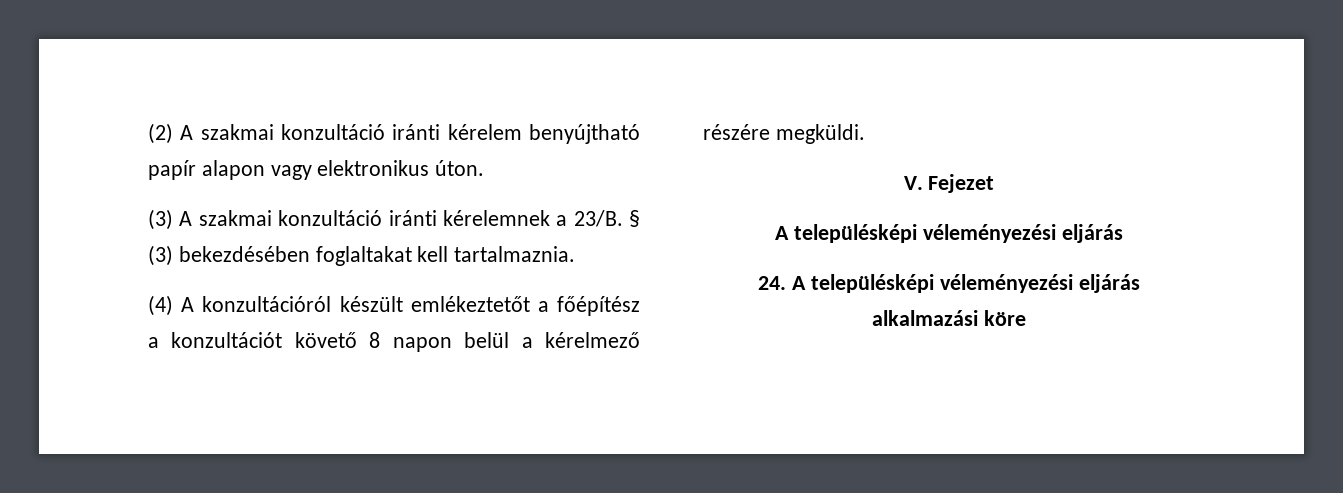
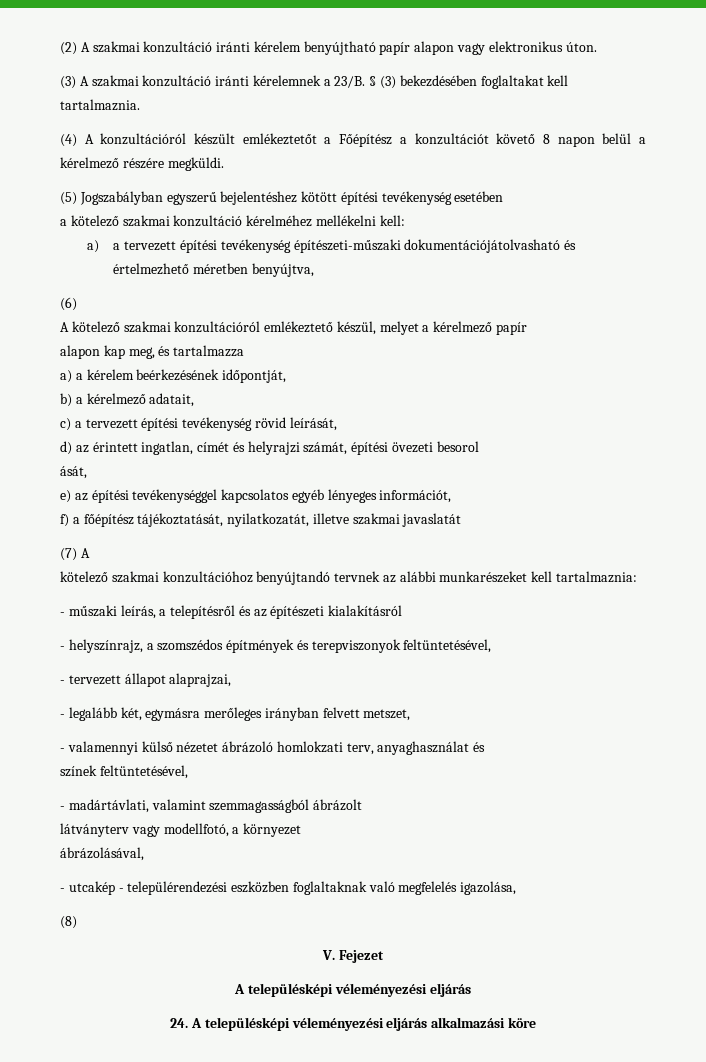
[557,296,640,316] főépítész -> [339,134,393,147] Főépítész
(865, 134) none -> [60,191,504,205] [60,215,405,227] [86,239,577,253] [113,263,315,277] [60,297,77,311] [60,321,528,335] [60,345,245,359] [60,369,287,383] [60,393,195,407] [60,417,337,431] [60,441,479,455] [60,466,87,479] [60,489,452,503] [60,513,462,527] [60,548,90,561] [60,571,638,585] [60,605,403,619] [60,639,492,653] [60,673,232,687] [60,707,411,721] [60,741,486,755] [60,765,188,779] [60,799,363,813] [60,823,302,837] [60,847,144,861] [60,881,517,895] [60,916,77,929] // (5) Jogszabályban egyszerű bejelentéshez kötött építési tevékenység esetében // a kötelező szakmai konzultáció kérelméhez mellékelni kell: // a) a tervezett építési tevékenység építészeti-műszaki dokumentációjátolvasható és értelmezhető méretben benyújtva, // (6) // A kötelező szakmai konzultációról emlékeztető készül, melyet a kérelmező papír // alapon kap meg, és tartalmazza // a) a kérelem beérkezésének időpontját, // b) a kérelmező adatait, // c) a tervezett építési tevékenység rövid leírását, // d) az érintett ingatlan, címét és helyrajzi számát, építési övezeti besorol // ását, // e) az építési tevékenységgel kapcsolatos egyéb lényeges információt, // f) a főépítész tájékoztatását, nyilatkozatát, illetve szakmai javaslatát // (7) A // kötelező szakmai konzultációhoz benyújtandó tervnek az alábbi munkarészeket kell tartalmaznia: // - műszaki leírás, a telepítésről és az építészeti kialakításról // - helyszínrajz, a szomszédos építmények és terepviszonyok feltüntetésével, // - tervezett állapot alaprajzai, // - legalább két, egymásra merőleges irányban felvett metszet, // - valamennyi külső nézetet ábrázoló homlokzati terv, anyaghasználat és // színek feltüntetésével, // - madártávlati, valamint szemmagasságból ábrázolt // látványterv vagy modellfotó, a környezet // ábrázolásával, // - utcakép - települérendezési eszközben foglaltaknak való megfelelés igazolása, // (8)

